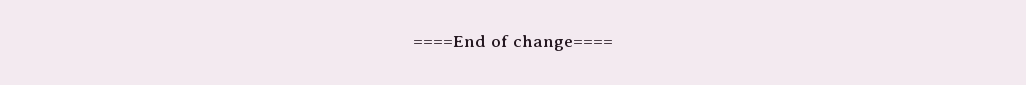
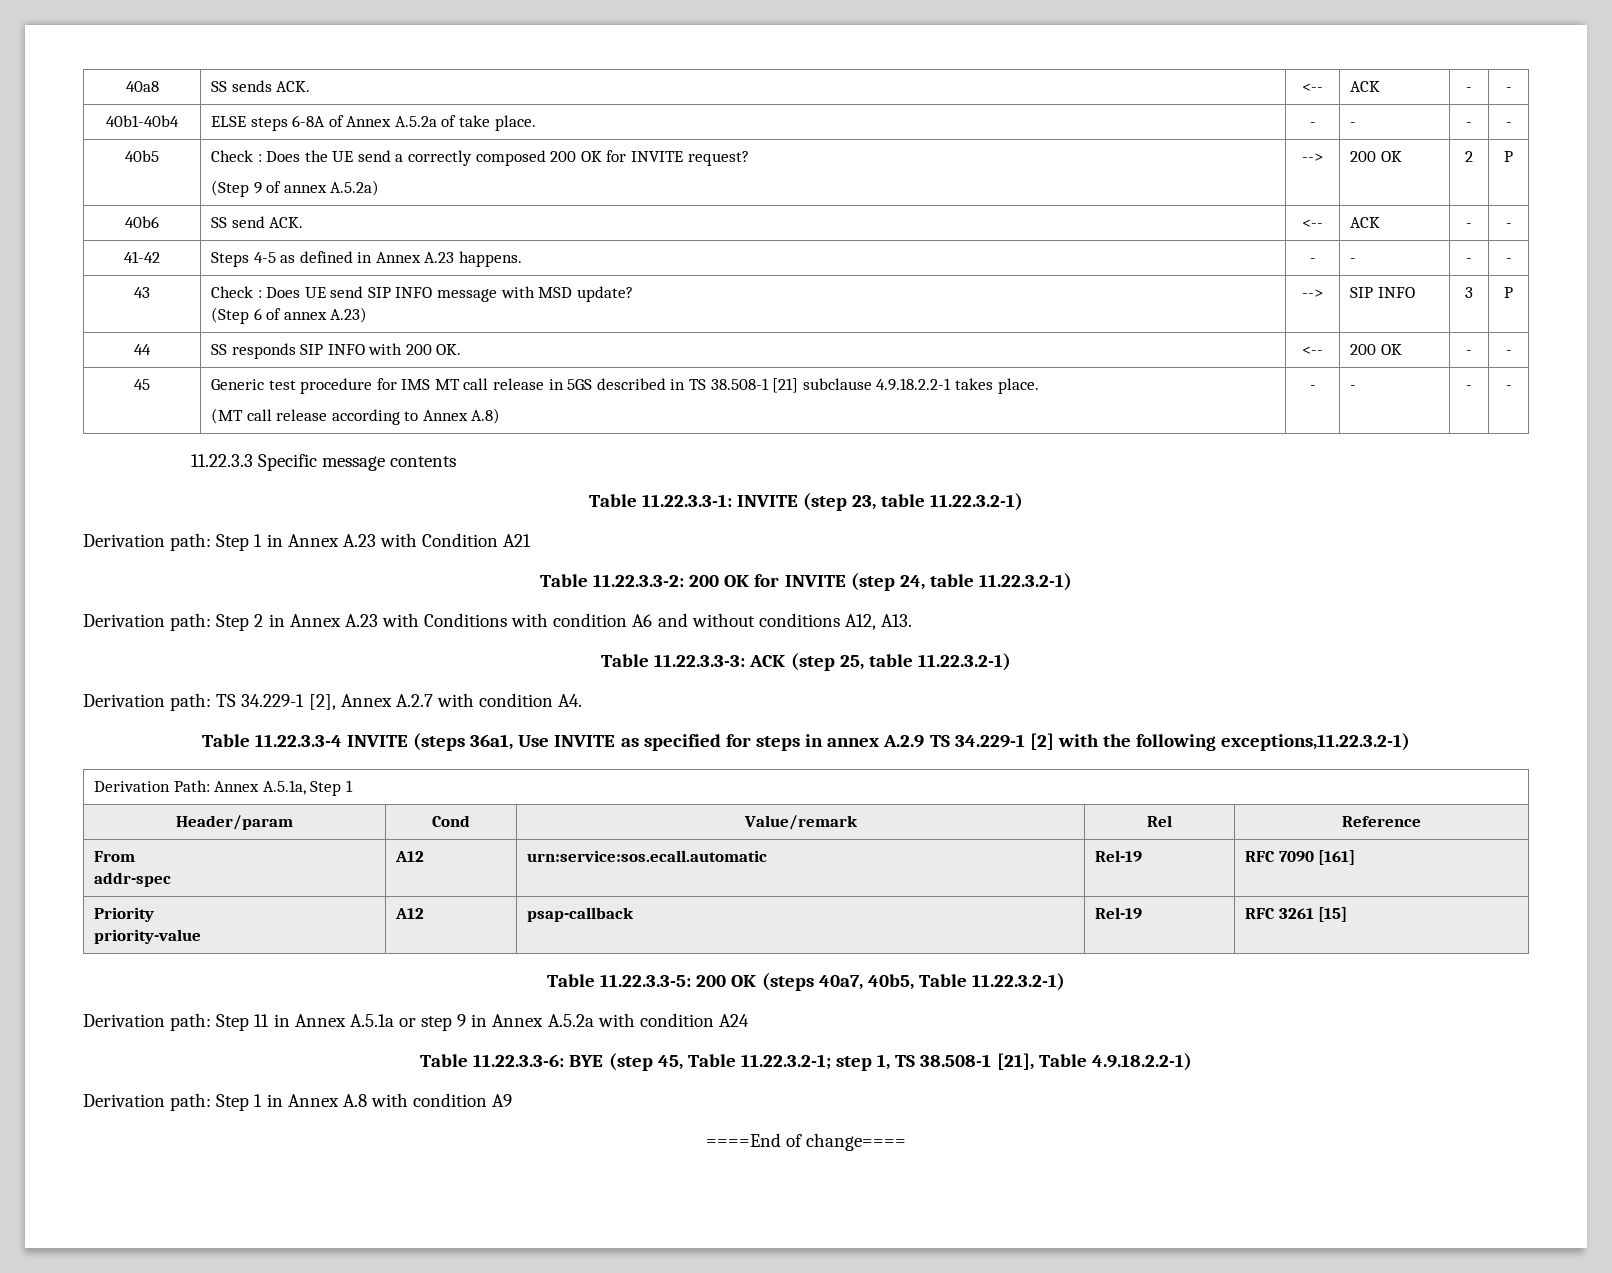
(413, 41) none -> [125,81,159,92] [210,80,311,92] [1302,83,1323,92] [1349,81,1380,92] [1466,87,1472,92] [1505,87,1512,92] [106,115,179,127] [210,115,536,131] [1309,122,1316,127] [1349,122,1356,127] [1466,122,1472,127] [1505,122,1512,127] [125,150,159,162] [210,150,749,166] [210,180,380,197] [1302,153,1323,162] [1349,151,1402,162] [1465,151,1473,162] [1504,151,1513,162] [125,216,159,228] [210,216,304,228] [1302,219,1323,228] [1349,217,1380,228] [1466,223,1472,228] [1505,223,1512,228] [124,251,160,263] [210,251,523,267] [1309,258,1316,263] [1349,258,1356,263] [1466,258,1472,263] [1505,258,1512,263] [134,287,150,298] [210,286,633,302] [210,307,368,324] [1302,289,1323,298] [1349,287,1415,298] [1465,287,1473,298] [1504,287,1513,298] [134,344,151,355] [210,343,462,359] [1302,346,1323,355] [1349,344,1402,355] [1466,350,1472,355] [1505,350,1512,355] [134,379,150,390] [210,378,1039,394] [210,408,501,425] [1309,385,1316,390] [1349,385,1356,390] [1466,385,1472,390] [1505,385,1512,390] [190,454,456,471] [588,493,1024,511] [83,533,532,551] [539,573,1073,591] [83,613,913,631] [601,653,1011,671] [83,693,583,711] [201,733,1411,751] [93,780,353,796] [176,815,293,830] [432,815,470,827] [743,815,858,830] [1147,815,1172,827] [1342,816,1421,827] [93,851,135,862] [93,872,171,887] [394,851,424,862] [526,850,767,862] [1094,850,1142,862] [1244,850,1356,865] [93,907,154,922] [93,929,201,944] [394,908,424,919] [526,907,634,922] [1094,907,1142,919] [1244,907,1348,922] [546,973,1066,991] [83,1013,749,1031] [420,1053,1192,1071] [83,1093,513,1111] 40a8 | SS sends ACK. | <-- | ACK | - | - // 40b1-40b4 | ELSE steps 6-8A of Annex A.5.2a of take place. | - | - | - | - // 40b5 | Check : Does the UE send a correctly composed 200 OK for INVITE request? // (Step 9 of annex A.5.2a) | --> | 200 OK | 2 | P // 40b6 | SS send ACK. | <-- | ACK | - | - // 41-42 | Steps 4-5 as defined in Annex A.23 happens. | - | - | - | - // 43 | Check : Does UE send SIP INFO message with MSD update? // (Step 6 of annex A.23) | --> | SIP INFO | 3 | P // 44 | SS responds SIP INFO with 200 OK. | <-- | 200 OK | - | - // 45 | Generic test procedure for IMS MT call release in 5GS described in TS 38.508-1 [21] subclause 4.9.18.2.2-1 takes place. // (MT call release according to Annex A.8) | - | - | - | - // 11.22.3.3 Specific message contents // Table 11.22.3.3-1: INVITE (step 23, table 11.22.3.2-1) // Derivation path: Step 1 in Annex A.23 with Condition A21 // Table 11.22.3.3-2: 200 OK for INVITE (step 24, table 11.22.3.2-1) // Derivation path: Step 2 in Annex A.23 with Conditions with condition A6 and without conditions A12, A13. // Table 11.22.3.3-3: ACK (step 25, table 11.22.3.2-1) // Derivation path: TS 34.229-1 [2], Annex A.2.7 with condition A4. // Table 11.22.3.3-4 INVITE (steps 36a1, Use INVITE as specified for steps in annex A.2.9 TS 34.229-1 [2] with the following exceptions,11.22.3.2-1) // Derivation Path: Annex A.5.1a, Step 1 // Header/param | Cond | Value/remark | Rel | Reference // From // addr-spec | A12 | urn:service:sos.ecall.automatic | Rel-19 | RFC 7090 [161] // Priority // priority-value | A12 | psap-callback | Rel-19 | RFC 3261 [15] // Table 11.22.3.3-5: 200 OK (steps 40a7, 40b5, Table 11.22.3.2-1) // Derivation path: Step 11 in Annex A.5.1a or step 9 in Annex A.5.2a with condition A24 // Table 11.22.3.3-6: BYE (step 45, Table 11.22.3.2-1; step 1, TS 38.508-1 [21], Table 4.9.18.2.2-1) // Derivation path: Step 1 in Annex A.8 with condition A9 //

